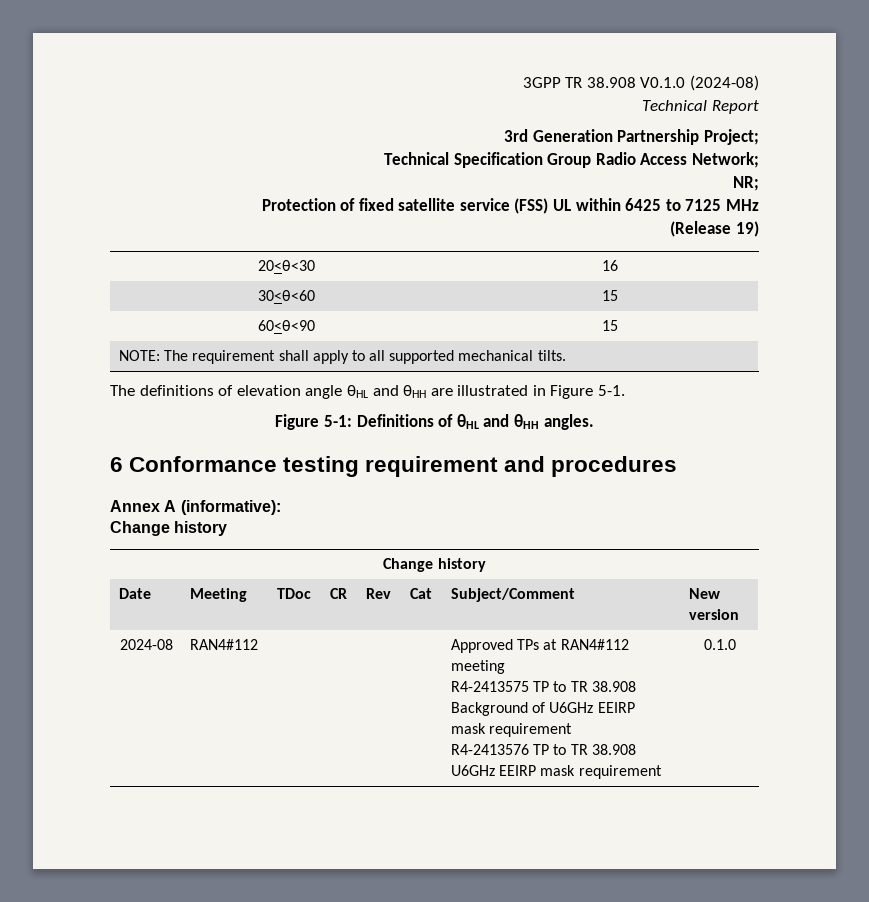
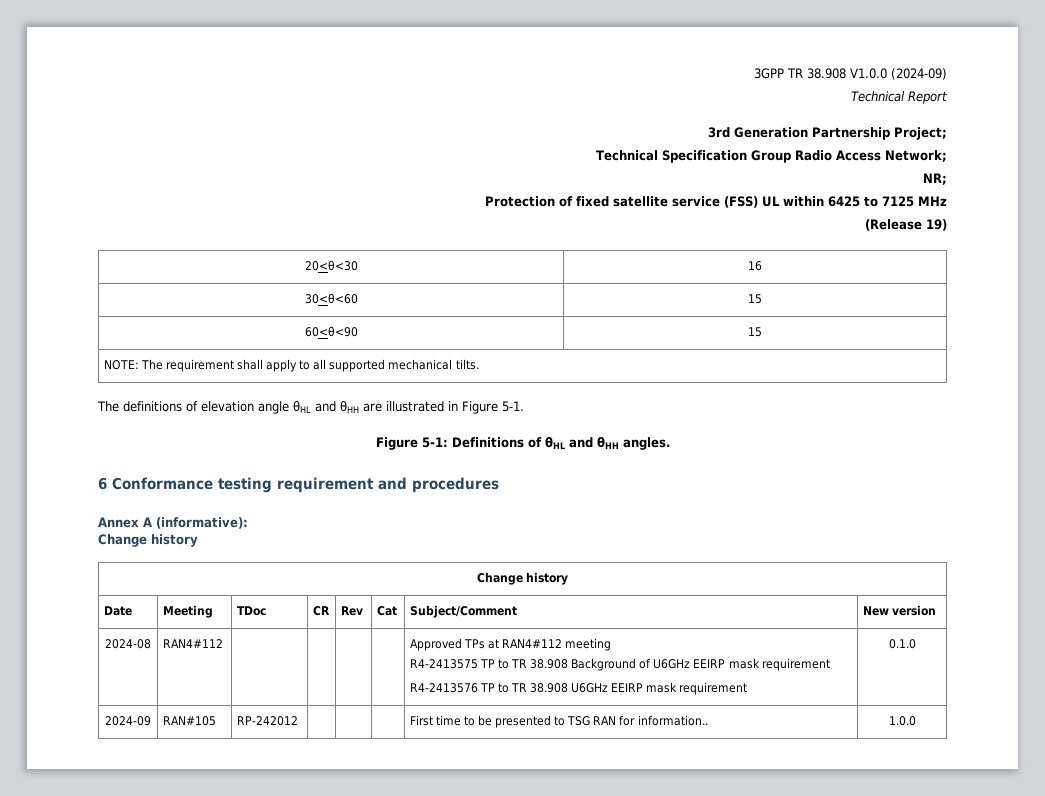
[640,75,759,91] V0.1.0 (2024-08) -> [850,68,947,80] V1.0.0 (2024-09)
(736, 644) none -> [105,716,151,726] [162,716,216,726] [236,716,298,726] [409,715,708,728] [888,716,916,726] // 2024-09 | RAN#105 | RP-242012 | | | | First time to be presented to TSG RAN for information.. | 1.0.0

